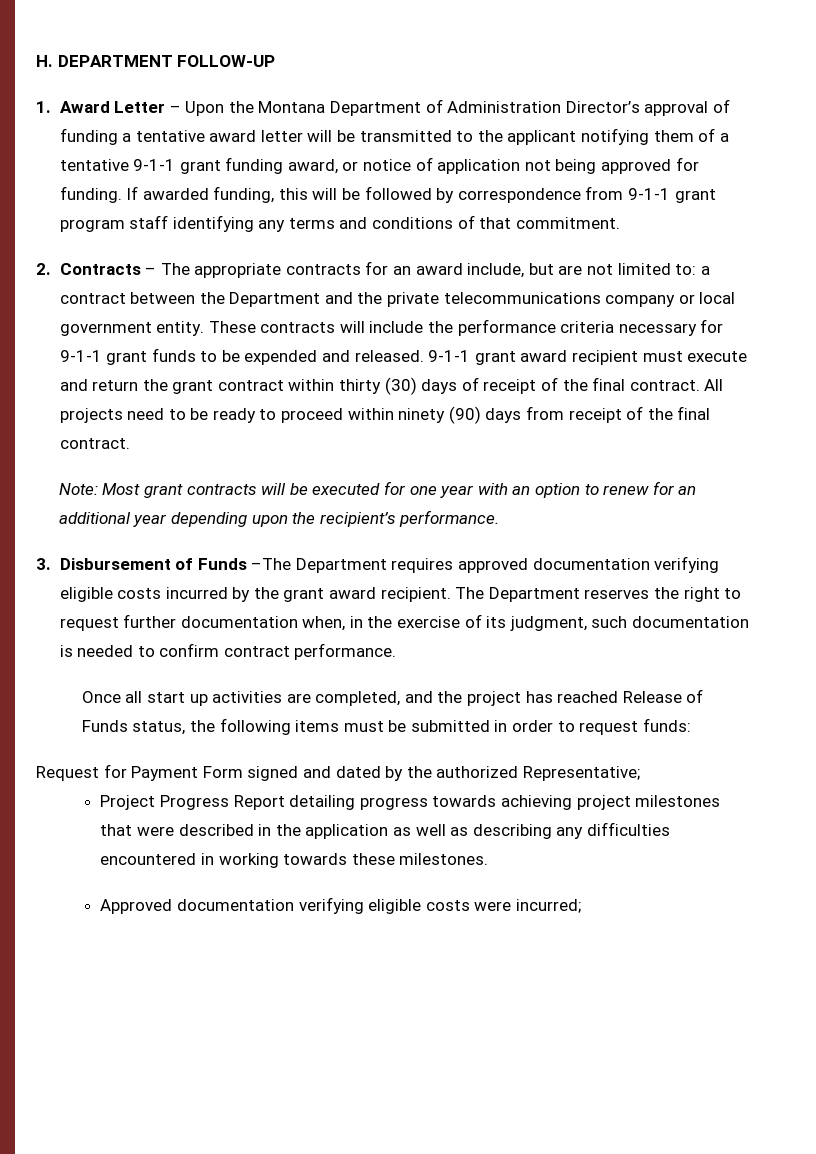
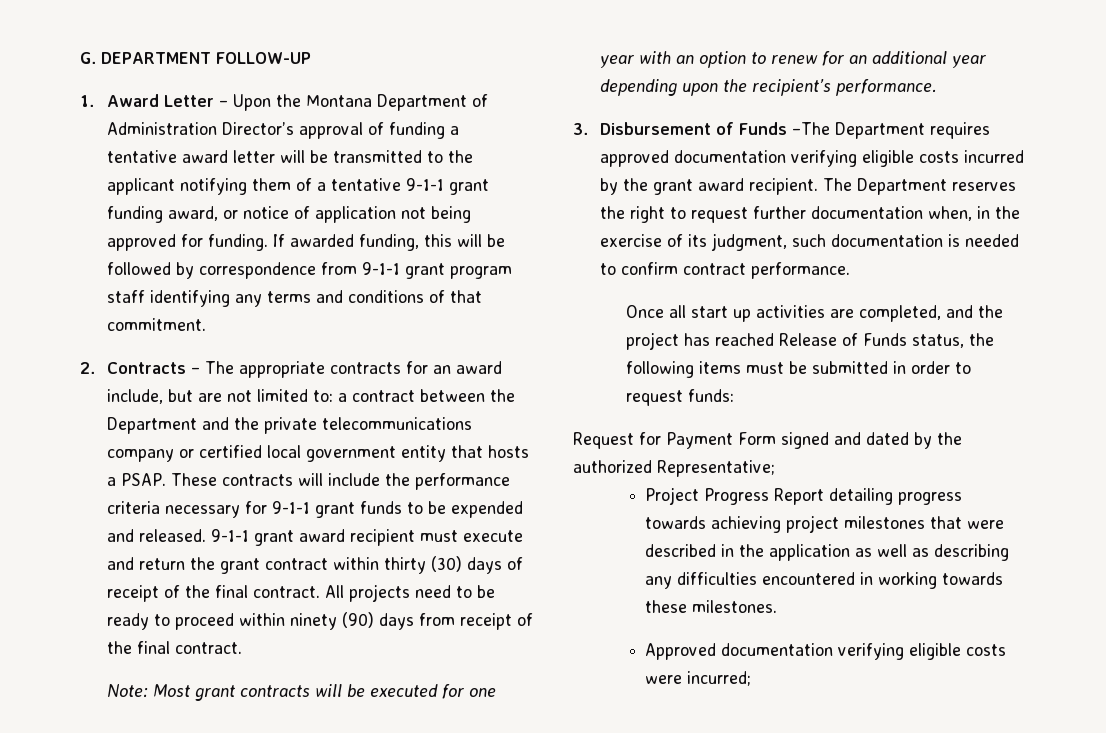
[36,55,53,67] H. -> [80,52,96,64] G.
(695, 299) none -> [198,445,262,458] certified
[156,321,205,336] entity. -> [400,445,529,462] [106,473,166,486] entity that hosts a PSAP.

